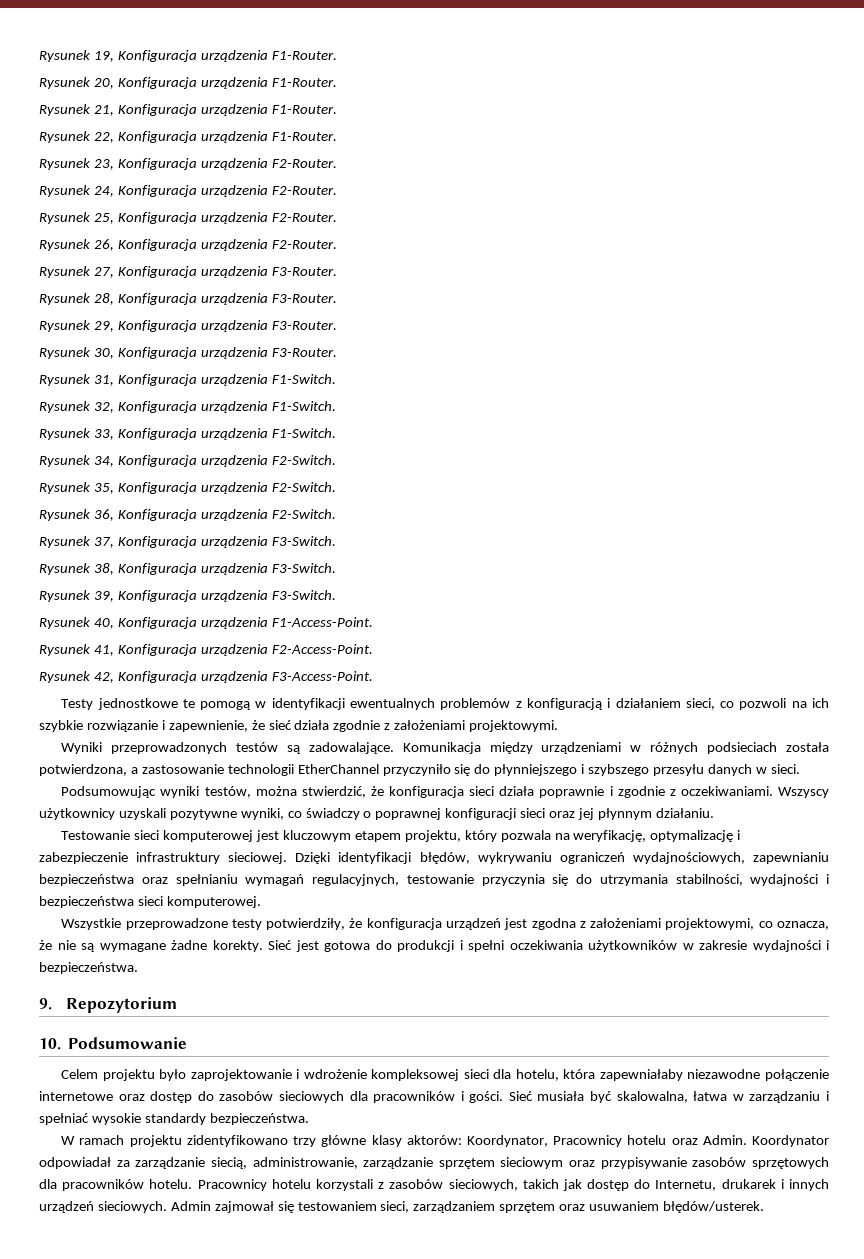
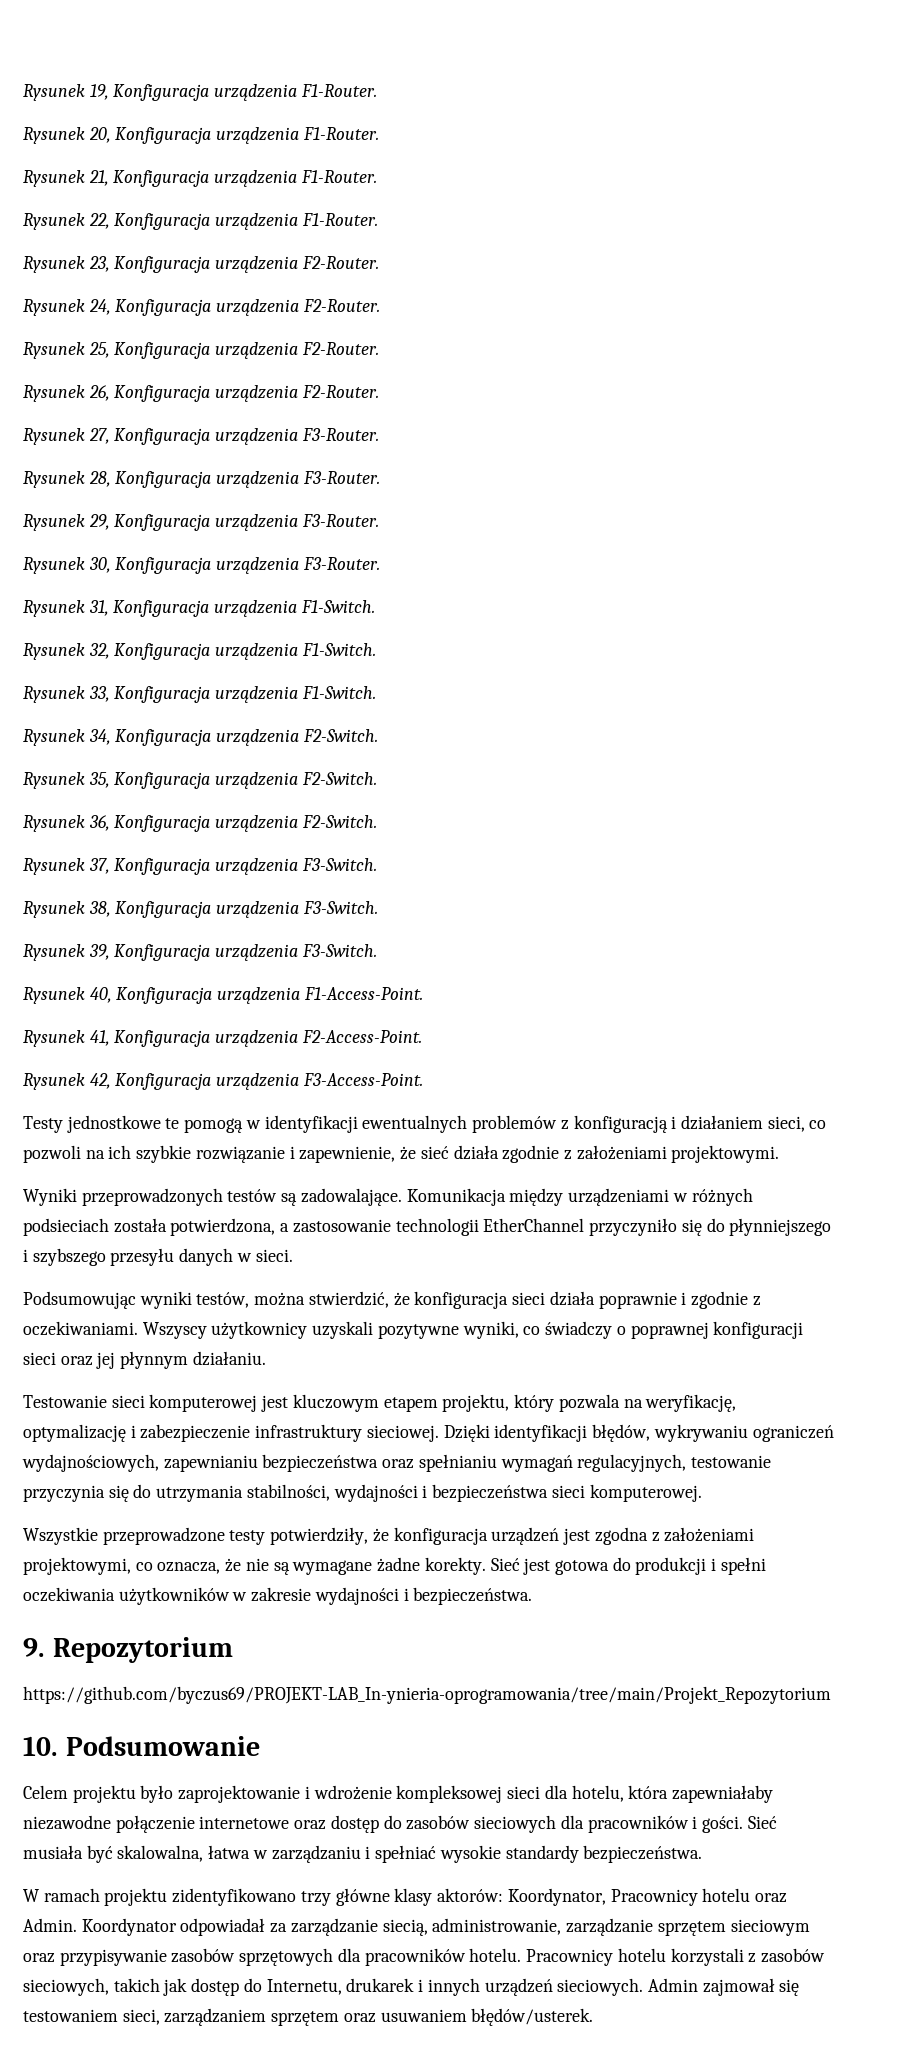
(178, 1005) none -> [23,1686,831,1704] // https://github.com/byczus69/PROJEKT-LAB_In-ynieria-oprogramowania/tree/main/Projekt_Repozytorium

